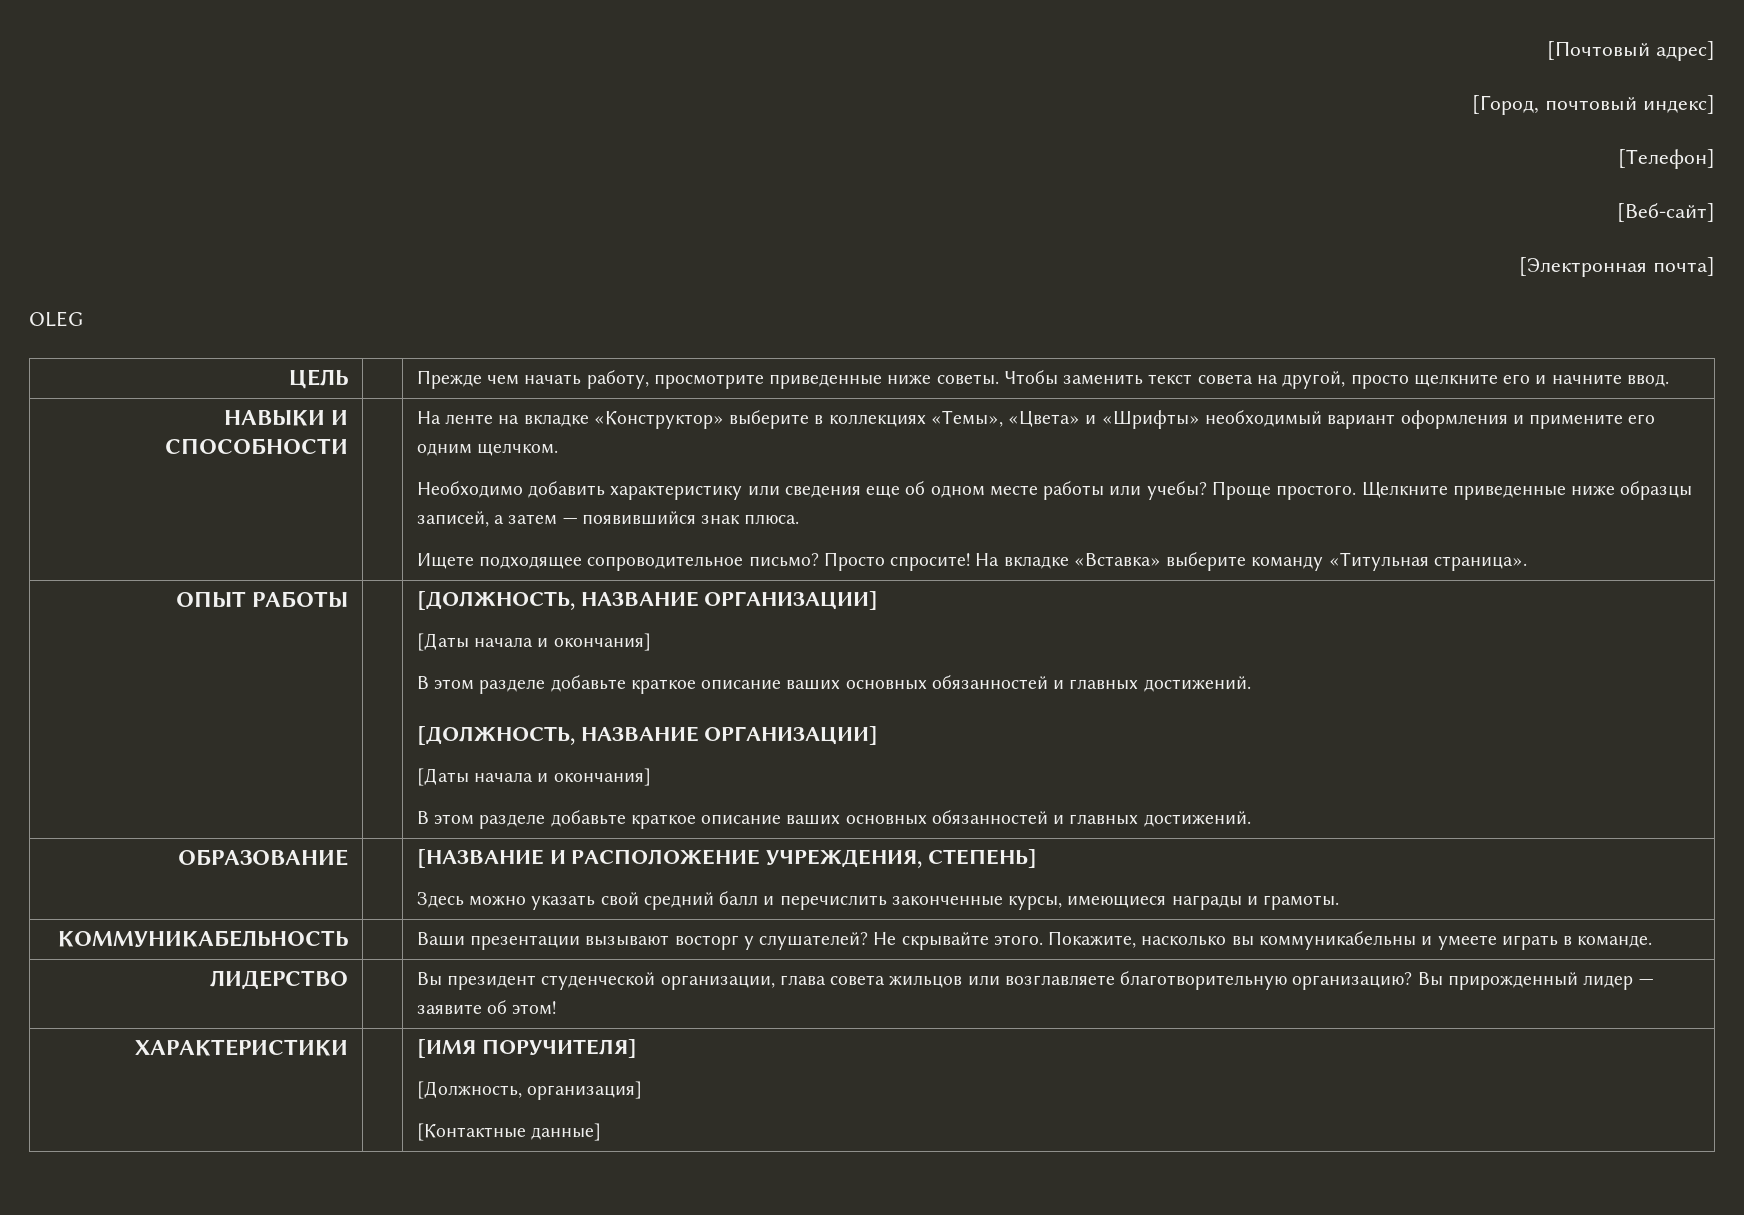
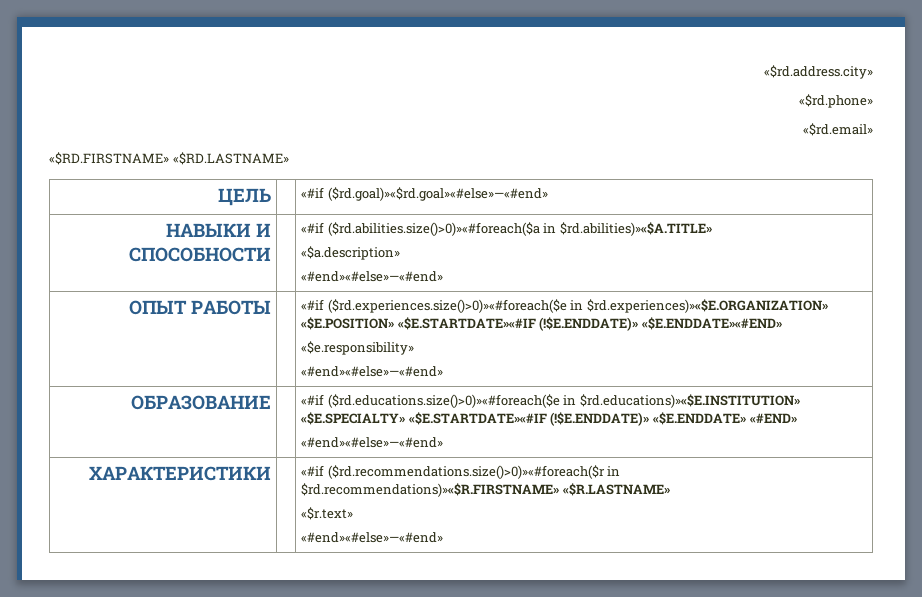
[1547,41,1715,61] [1472,95,1715,115] [1618,149,1715,169] [1617,203,1715,222] [1519,257,1715,277] [29,311,83,327] [289,369,349,389] [416,370,1669,389] [224,410,349,426] [165,438,349,454] [416,410,1656,429] [416,443,559,456] [416,481,1693,500] [416,511,800,527] [416,552,1528,571] [176,591,349,607] [416,591,879,610] [416,633,651,651] [416,675,1251,694] [416,726,879,745] [416,768,651,786] [416,810,1251,829] [178,849,349,866] [416,849,1038,868] [416,891,1340,910] [58,930,349,947] [416,931,1653,950] [210,970,349,990] [416,971,1653,990] [416,1000,557,1015] [135,1039,349,1056] [416,1039,637,1058] [416,1081,643,1100] [416,1123,602,1141] [Почтовый адрес] // [Город, почтовый индекс] // [Телефон] // [Веб-сайт] // [Электронная почта] // OLEG // ЦЕЛЬ | | Прежде чем начать работу, просмотрите приведенные ниже советы. Чтобы заменить текст совета на другой, просто щелкните его и начните ввод. // НАВЫКИ И СПОСОБНОСТИ | | На ленте на вкладке «Конструктор» выберите в коллекциях «Темы», «Цвета» и «Шрифты» необходимый вариант оформления и примените его одним щелчком. // Необходимо добавить характеристику или сведения еще об одном месте работы или учебы? Проще простого. Щелкните приведенные ниже образцы записей, а затем — появившийся знак плюса. // Ищете подходящее сопроводительное письмо? Просто спросите! На вкладке «Вставка» выберите команду «Титульная страница». // ОПЫТ РАБОТЫ | | [ДОЛЖНОСТЬ, НАЗВАНИЕ ОРГАНИЗАЦИИ] // [Даты начала и окончания] // В этом разделе добавьте краткое описание ваших основных обязанностей и главных достижений. // [ДОЛЖНОСТЬ, НАЗВАНИЕ ОРГАНИЗАЦИИ] // [Даты начала и окончания] // В этом разделе добавьте краткое описание ваших основных обязанностей и главных достижений. // ОБРАЗОВАНИЕ | | [НАЗВАНИЕ И РАСПОЛОЖЕНИЕ УЧРЕЖДЕНИЯ, СТЕПЕНЬ] // Здесь можно указать свой средний балл и перечислить законченные курсы, имеющиеся награды и грамоты. // КОММУНИКАБЕЛЬНОСТЬ | | Ваши презентации вызывают восторг у слушателей? Не скрывайте этого. Покажите, насколько вы коммуникабельны и умеете играть в команде. // ЛИДЕРСТВО | | Вы президент студенческой организации, глава совета жильцов или возглавляете благотворительную организацию? Вы прирожденный лидер — заявите об этом! // ХАРАКТЕРИСТИКИ | | [ИМЯ ПОРУЧИТЕЛЯ] // [Должность, организация] // [Контактные данные] -> [764,65,873,79] [799,94,873,108] [803,123,873,136] [49,152,289,165] [217,188,271,206] [301,187,548,201] [165,223,271,237] [128,247,271,262] [301,222,712,236] [301,246,401,260] [301,271,444,282] [128,300,271,315] [301,299,828,313] [301,317,782,331] [301,341,415,355] [301,366,444,377] [130,395,271,410] [301,394,800,408] [301,412,797,426] [301,437,444,448] [88,466,271,481] [301,465,621,479] [301,483,670,497] [301,507,354,520] [301,532,444,543] «$rd.address.city» // «$rd.phone» // «$rd.email» // «$RD.FIRSTNAME» «$RD.LASTNAME» // ЦЕЛЬ | | «#if ($rd.goal)»«$rd.goal»«#else»—«#end» // НАВЫКИ И СПОСОБНОСТИ | | «#if ($rd.abilities.size()>0)»«#foreach($a in $rd.abilities)»«$A.TITLE» // «$a.description» // «#end»«#else»—«#end» // ОПЫТ РАБОТЫ | | «#if ($rd.experiences.size()>0)»«#foreach($e in $rd.experiences)»«$E.ORGANIZATION» «$E.POSITION» «$E.STARTDATE»«#IF (!$E.ENDDATE)» «$E.ENDDATE»«#END» // «$e.responsibility» // «#end»«#else»—«#end» // ОБРАЗОВАНИЕ | | «#if ($rd.educations.size()>0)»«#foreach($e in $rd.educations)»«$E.INSTITUTION» «$E.SPECIALTY» «$E.STARTDATE»«#IF (!$E.ENDDATE)» «$E.ENDDATE» «#END» // «#end»«#else»—«#end» // ХАРАКТЕРИСТИКИ | | «#if ($rd.recommendations.size()>0)»«#foreach($r in $rd.recommendations)»«$R.FIRSTNAME» «$R.LASTNAME» // «$r.text» // «#end»«#else»—«#end»

